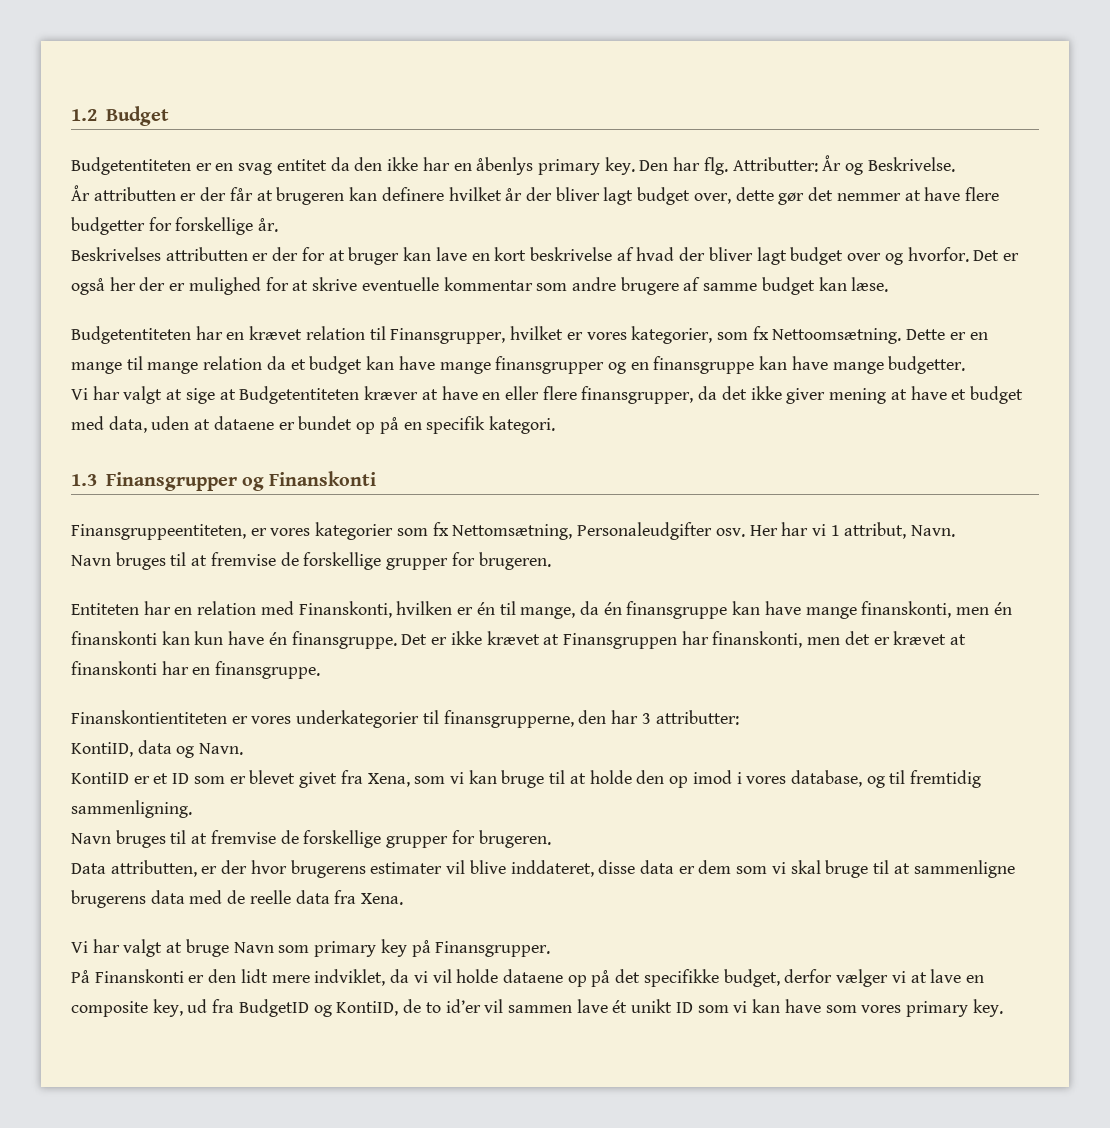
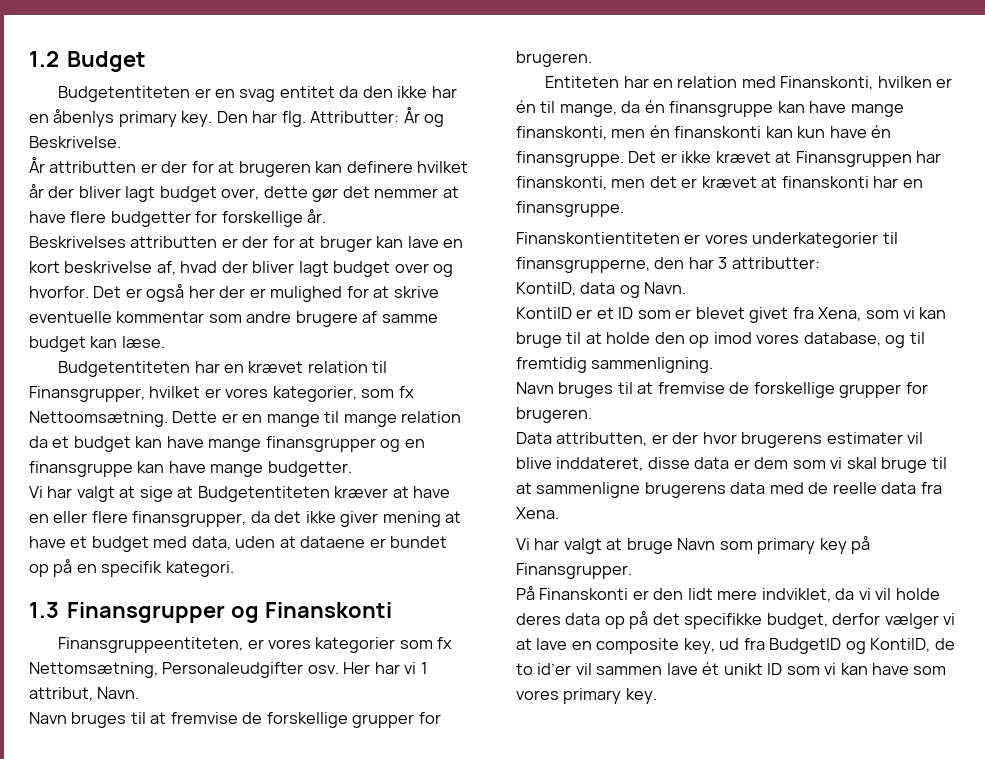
[229,187,253,201] får -> [191,161,214,173] for
[616,247,634,261] af -> [156,261,176,275] af,
[736,772,742,784] i -> (752, 338) none
[502,969,563,983] dataene -> [516,613,601,625] deres data

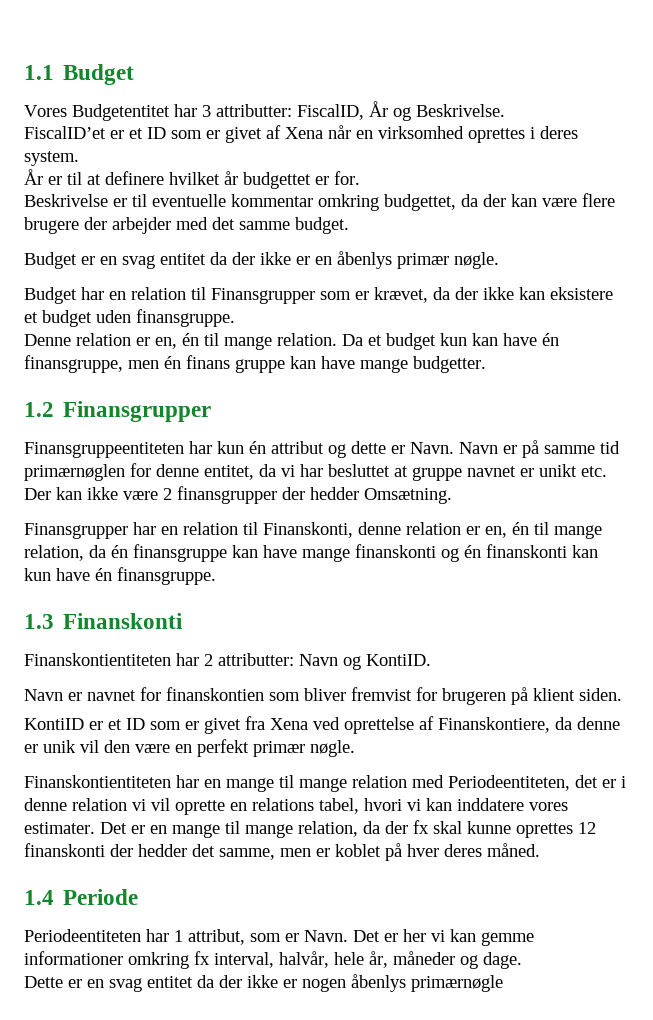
[29,51,59,67] 1.2 -> [24,65,54,80] 1.1
[58,86,457,102] [29,107,445,127] [29,136,121,148] [29,157,469,177] [29,184,459,202] [29,209,327,227] [29,236,464,252] [29,261,454,277] [29,284,439,302] [29,311,438,327] [29,336,165,352] [58,361,388,377] [29,386,414,402] [29,411,462,427] [29,436,425,452] [29,461,352,477] [29,486,451,502] [29,511,462,527] [29,536,448,552] [29,559,234,577] [29,602,393,623] [58,637,453,653] [29,662,427,678] [29,687,140,701] [29,712,441,728] [516,51,592,67] [545,76,953,90] [516,100,617,117] Budgetentiteten er en svag entitet da den ikke har en åbenlys primary key. Den har flg. Attributter: År og Beskrivelse. // År attributten er der for at brugeren kan definere hvilket år der bliver lagt budget over, dette gør det nemmer at have flere budgetter for forskellige år. // Beskrivelses attributten er der for at bruger kan lave en kort beskrivelse af, hvad der bliver lagt budget over og hvorfor. Det er også her der er mulighed for at skrive eventuelle kommentar som andre brugere af samme budget kan læse. // Budgetentiteten har en krævet relation til Finansgrupper, hvilket er vores kategorier, som fx Nettoomsætning. Dette er en mange til mange relation da et budget kan have mange finansgrupper og en finansgruppe kan have mange budgetter. // Vi har valgt at sige at Budgetentiteten kræver at have en eller flere finansgrupper, da det ikke giver mening at have et budget med data, uden at dataene er bundet op på en specifik kategori. // 1.3 Finansgrupper og Finanskonti // Finansgruppeentiteten, er vores kategorier som fx Nettomsætning, Personaleudgifter osv. Her har vi 1 attribut, Navn. // Navn bruges til at fremvise de forskellige grupper for brugeren. // Entiteten har en relation med Finanskonti, hvilken er én til mange, -> [24,101,505,121] [24,125,578,143] [24,151,79,166] [24,169,360,189] [24,193,615,211] [24,217,349,234] [24,251,499,269] [24,287,613,304] [24,309,235,327] [24,333,559,350] [24,355,486,373] [24,401,212,422] [24,440,620,458] [24,463,607,481] [24,486,452,504] [24,522,602,539] [24,545,84,561] Vores Budgetentitet har 3 attributter: FiscalID, År og Beskrivelse. // FiscalID’et er et ID som er givet af Xena når en virksomhed oprettes i deres system. // År er til at definere hvilket år budgettet er for. // Beskrivelse er til eventuelle kommentar omkring budgettet, da der kan være flere brugere der arbejder med det samme budget. // Budget er en svag entitet da der ikke er en åbenlys primær nøgle. // Budget har en relation til Finansgrupper som er krævet, da der ikke kan eksistere et budget uden finansgruppe. // Denne relation er en, én til mange relation. Da et budget kun kan have én finansgruppe, men én finans gruppe kan have mange budgetter. // 1.2 Finansgrupper // Finansgruppeentiteten har kun én attribut og dette er Navn. Navn er på samme tid primærnøglen for denne entitet, da vi har besluttet at gruppe navnet er unikt etc. Der kan ikke være 2 finansgrupper der hedder Omsætning. // Finansgrupper har en relation til Finanskonti, denne relation er en, én til mange relation,
[516,126,646,140] finanskonti, men -> [355,544,459,562] finanskonti og
[628,151,942,167] [516,176,923,190] [516,201,624,217] [516,232,898,248] [516,257,820,273] [516,282,687,298] Det er ikke krævet at Finansgruppen har finanskonti, men det er krævet at finanskonti har en finansgruppe. // Finanskontientiteten er vores underkategorier til finansgrupperne, den har 3 attributter: // KontiID, data og Navn. -> [24,613,184,629] [24,653,431,670] [24,687,622,705] // 1.3 Finanskonti // Finanskontientiteten har 2 attributter: Navn og KontiID. // Navn er navnet for finanskontien som bliver fremvist for brugeren på klient siden.
[695,307,745,319] blevet -> (199, 725) none
[818,307,947,321] [516,332,925,348] [516,357,714,373] [516,382,928,398] [516,407,592,423] [516,432,924,448] [516,457,947,473] [516,482,942,498] [516,507,559,519] [516,536,871,554] [516,563,632,579] [516,586,940,602] [516,611,956,629] [516,638,955,654] [516,662,947,675] [516,688,657,704] Xena, som vi kan bruge til at holde den op imod vores database, og til fremtidig sammenligning. // Navn bruges til at fremvise de forskellige grupper for brugeren. // Data attributten, er der hvor brugerens estimater vil blive inddateret, disse data er dem som vi skal bruge til at sammenligne brugerens data med de reelle data fra Xena. // Vi har valgt at bruge Navn som primary key på Finansgrupper. // På Finanskonti er den lidt mere indviklet, da vi vil holde deres data op på det specifikke budget, derfor vælger vi at lave en composite key, ud fra BudgetID og KontiID, de to id’er vil sammen lave ét unikt ID som vi kan have som vores primary key. -> [270,716,620,734] [24,739,355,757] [24,775,626,792] [24,798,568,815] [24,820,596,838] [24,843,540,861] [24,889,139,905] [24,929,534,946] [24,951,522,969] [24,974,503,992] Xena ved oprettelse af Finanskontiere, da denne er unik vil den være en perfekt primær nøgle. // Finanskontientiteten har en mange til mange relation med Periodeentiteten, det er i denne relation vi vil oprette en relations tabel, hvori vi kan inddatere vores estimater. Det er en mange til mange relation, da der fx skal kunne oprettes 12 finanskonti der hedder det samme, men er koblet på hver deres måned. // 1.4 Periode // Periodeentiteten har 1 attribut, som er Navn. Det er her vi kan gemme informationer omkring fx interval, halvår, hele år, måneder og dage. // Dette er en svag entitet da der ikke er nogen åbenlys primærnøgle

